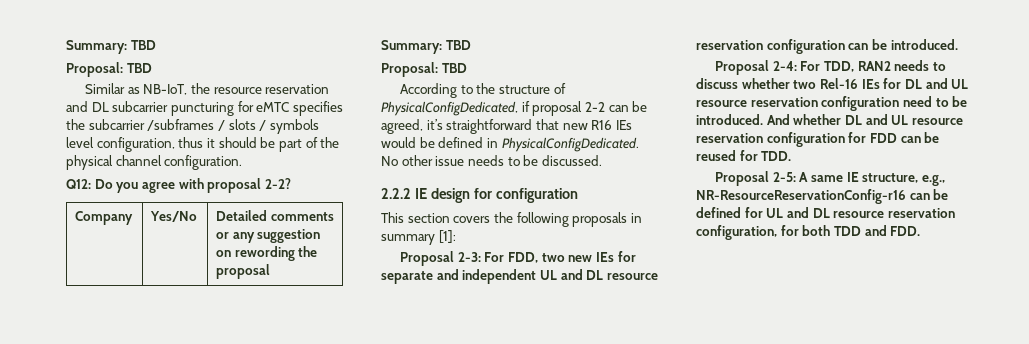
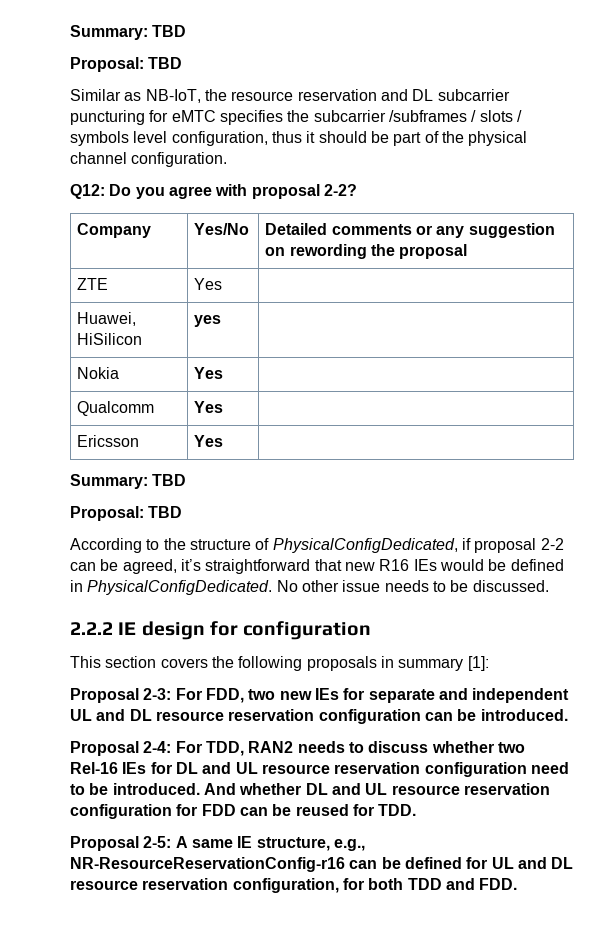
(271, 271) none -> [77,278,109,290] [194,278,223,290] [77,312,137,326] [77,333,143,345] [194,315,222,327] [77,367,120,379] [194,367,224,379] [77,401,155,416] [194,401,224,413] [77,435,140,447] [194,435,224,447] // ZTE | Yes | // Huawei, HiSilicon | yes | // Nokia | Yes | // Qualcomm | Yes | // Ericsson | Yes |

